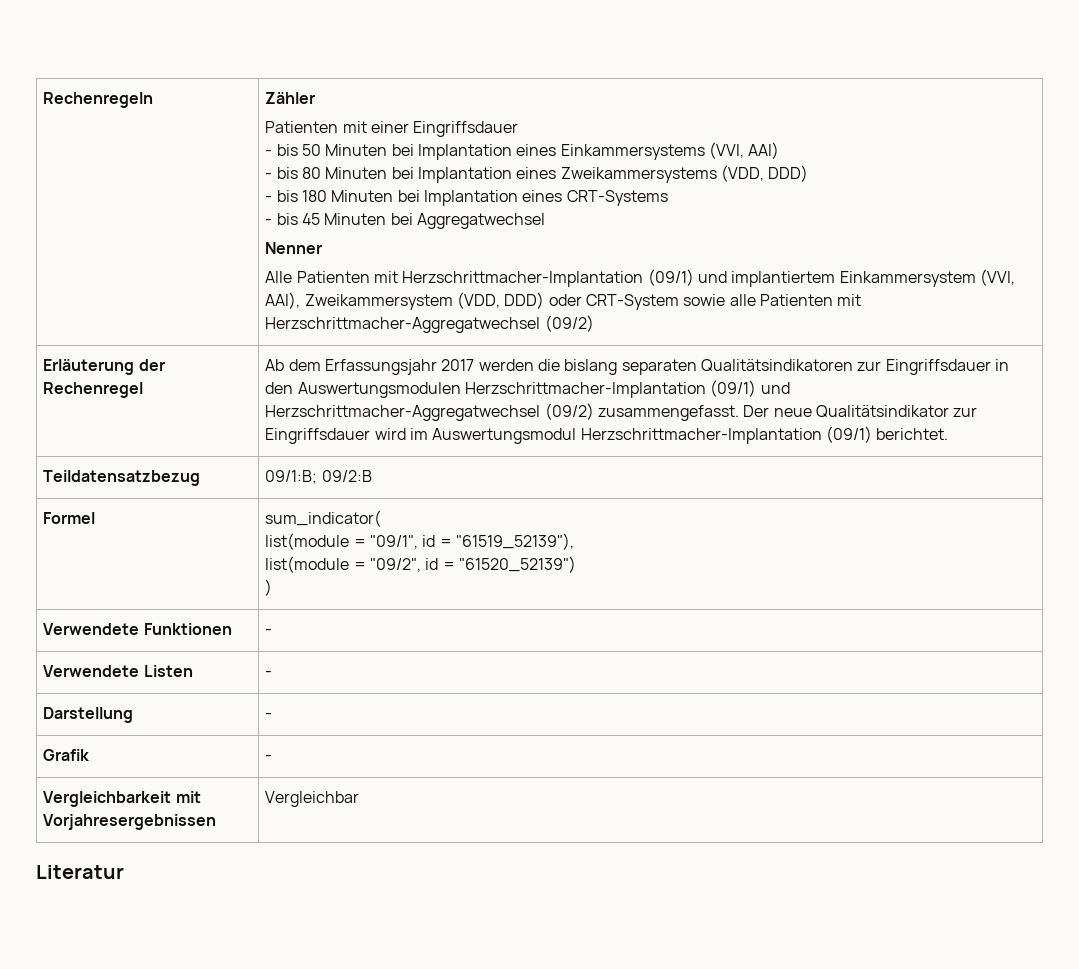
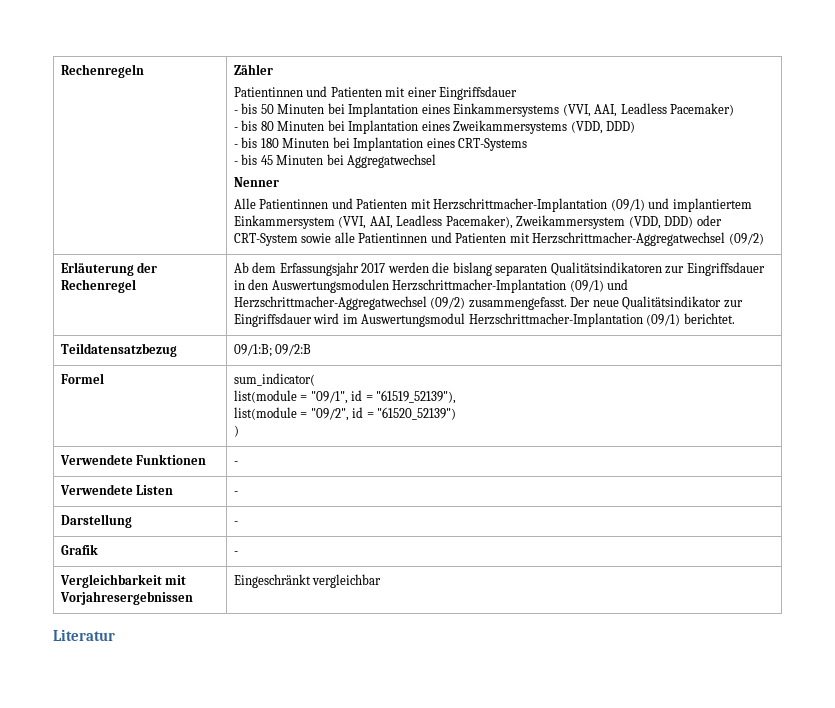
(316, 98) none -> [233,86,328,97] Patientinnen und
[748,142,780,159] AAI) -> [594,103,735,117] AAI, Leadless Pacemaker)
(293, 277) none -> [259,198,353,209] Patientinnen und
[265,292,301,309] AAI), -> [369,215,513,229] AAI, Leadless Pacemaker),
(756, 300) none -> [358,232,452,243] Patientinnen und
[265,791,360,807] Vergleichbar -> [233,574,382,588] Eingeschränkt vergleichbar

